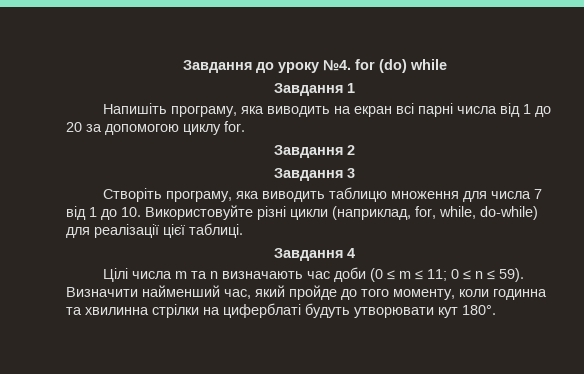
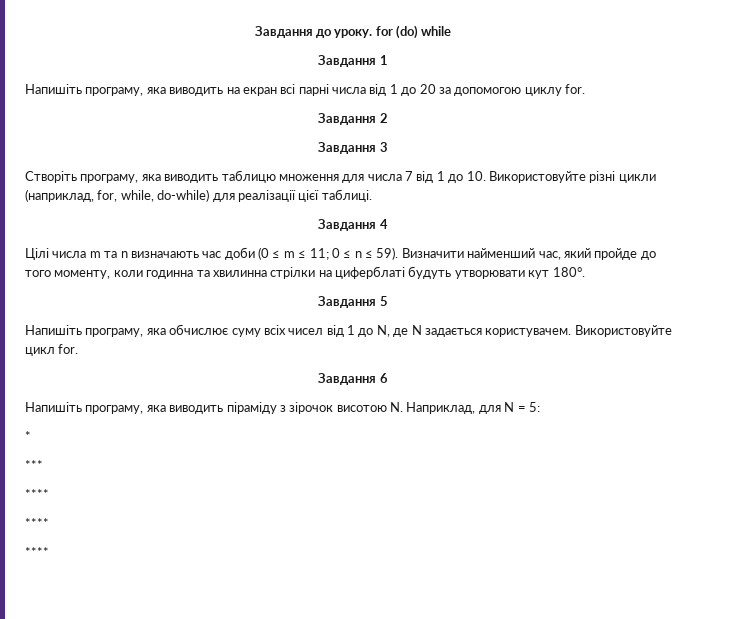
[277,60,351,73] уроку №4. -> [334,29,373,38] уроку.
(496, 310) none -> [318,296,388,308] [25,324,672,337] [25,344,79,356] [318,373,388,385] [25,402,540,414] [25,431,31,441] [25,460,43,470] [25,489,49,499] [25,518,49,528] [25,547,49,557] // Завдання 5 // Напишіть програму, яка обчислює суму всіх чисел від 1 до N, де N задається користувачем. Використовуйте цикл for. // Завдання 6 // Напишіть програму, яка виводить піраміду з зірочок висотою N. Наприклад, для N = 5: // * // *** // **** // **** // ****

